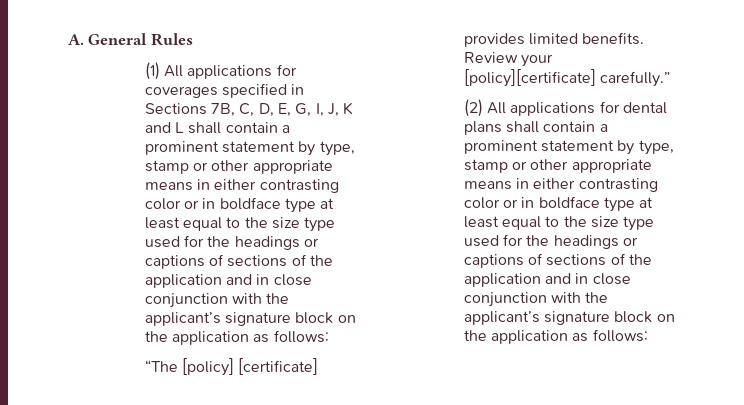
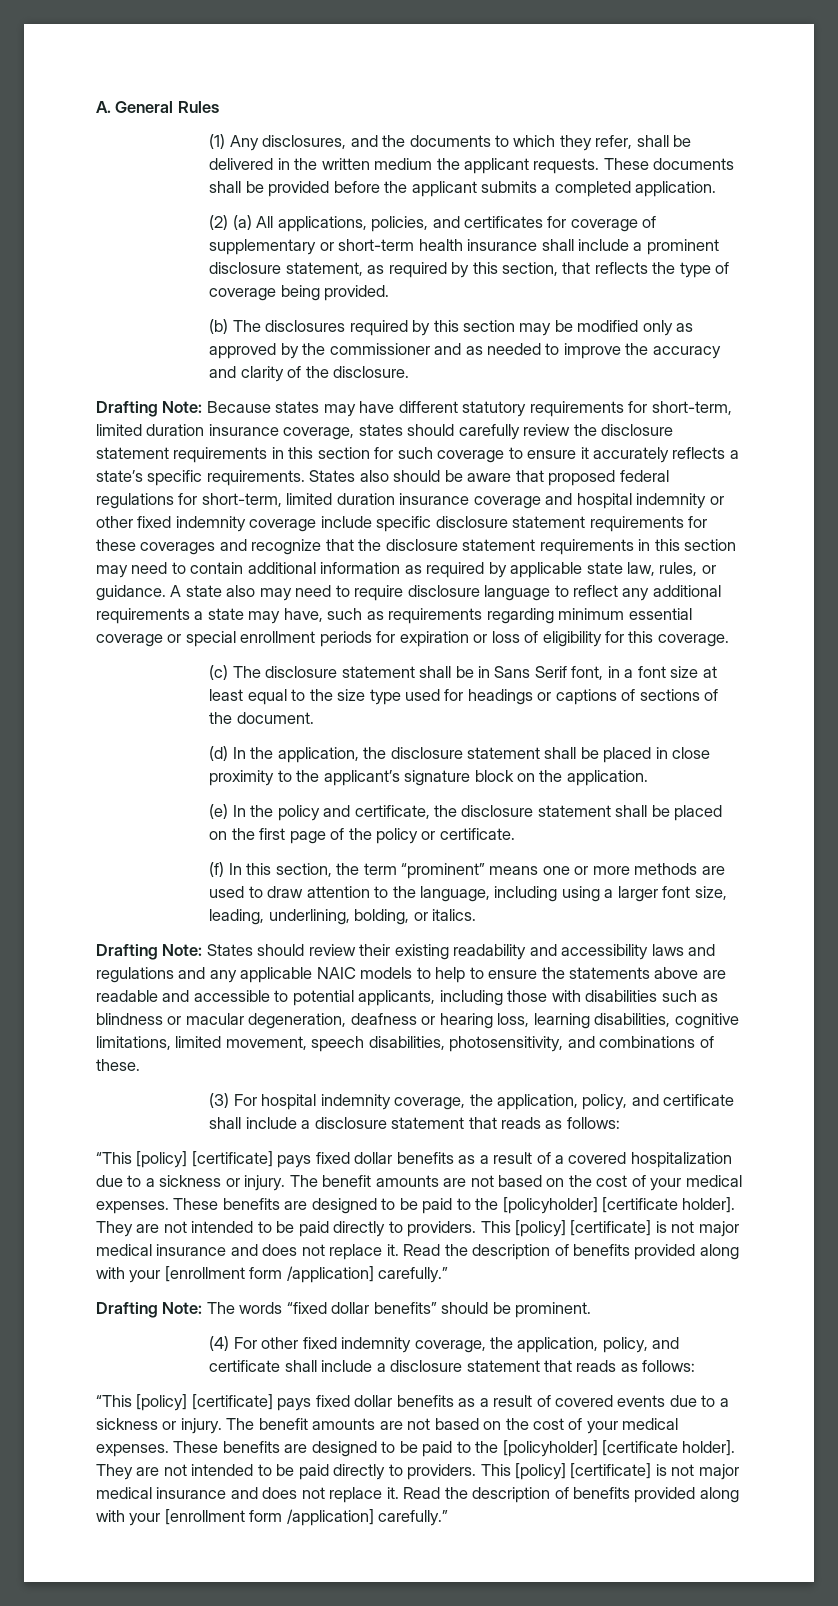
[164,64,297,79] [144,83,305,98] [144,102,354,117] [144,122,291,134] [144,141,355,156] [144,160,333,174] [144,179,339,193] [144,197,335,213] [144,217,336,232] [144,235,320,250] [144,254,334,269] [144,274,312,288] [144,293,290,308] [144,312,356,326] [144,330,329,345] [144,358,319,376] [463,32,645,47] [463,52,554,67] [463,69,671,87] [463,99,668,117] [463,121,608,135] [463,140,674,155] [463,159,652,173] [463,178,658,192] [463,196,654,212] [463,216,655,231] [463,234,639,249] [463,253,653,268] [463,273,631,287] [463,292,609,307] [463,311,675,325] [463,329,648,344] All applications for coverages specified in Sections 7B, C, D, E, G, I, J, K and L shall contain a prominent statement by type, stamp or other appropriate means in either contrasting color or in boldface type at least equal to the size type used for the headings or captions of sections of the application and in close conjunction with the applicant’s signature block on the application as follows: // “The [policy] [certificate] provides limited benefits. Review your [policy][certificate] carefully.” // (2) All applications for dental plans shall contain a prominent statement by type, stamp or other appropriate means in either contrasting color or in boldface type at least equal to the size type used for the headings or captions of sections of the application and in close conjunction with the applicant’s signature block on the application as follows: -> [229,135,692,151] [209,158,735,174] [209,181,717,197] [209,215,657,232] [209,239,719,255] [209,262,730,278] [209,285,390,301] [209,319,694,336] [209,343,721,359] [209,366,410,382] [96,401,732,417] [96,424,674,440] [96,447,739,463] [96,470,669,486] [96,493,724,509] [96,516,708,532] [96,539,737,555] [96,562,716,578] [96,585,721,601] [96,608,692,624] [96,631,729,647] [209,665,717,680] [209,689,719,705] [209,712,314,724] [209,746,711,763] [209,770,648,786] [209,804,723,821] [209,828,515,844] [209,862,725,879] [209,886,727,902] [209,909,477,925] [96,944,716,960] [96,967,726,983] [96,990,719,1006] [96,1013,739,1029] [96,1036,714,1052] [96,1059,140,1071] [209,1093,735,1110] [209,1117,620,1129] [96,1151,732,1168] [96,1175,742,1191] [96,1197,736,1214] [96,1220,739,1237] [96,1244,739,1260] [96,1266,449,1283] [96,1302,592,1318] [209,1336,680,1353] [209,1360,696,1372] [96,1394,729,1411] [96,1418,679,1434] [96,1440,736,1457] [96,1463,739,1480] [96,1487,739,1503] [96,1509,449,1526] Any disclosures, and the documents to which they refer, shall be delivered in the written medium the applicant requests. These documents shall be provided before the applicant submits a completed application. // (2) (a) All applications, policies, and certificates for coverage of supplementary or short-term health insurance shall include a prominent disclosure statement, as required by this section, that reflects the type of coverage being provided. // (b) The disclosures required by this section may be modified only as approved by the commissioner and as needed to improve the accuracy and clarity of the disclosure. // Drafting Note: Because states may have different statutory requirements for short-term, limited duration insurance coverage, states should carefully review the disclosure statement requirements in this section for such coverage to ensure it accurately reflects a state’s specific requirements. States also should be aware that proposed federal regulations for short-term, limited duration insurance coverage and hospital indemnity or other fixed indemnity coverage include specific disclosure statement requirements for these coverages and recognize that the disclosure statement requirements in this section may need to contain additional information as required by applicable state law, rules, or guidance. A state also may need to require disclosure language to reflect any additional requirements a state may have, such as requirements regarding minimum essential coverage or special enrollment periods for expiration or loss of eligibility for this coverage. // (c) The disclosure statement shall be in Sans Serif font, in a font size at least equal to the size type used for headings or captions of sections of the document. // (d) In the application, the disclosure statement shall be placed in close proximity to the applicant’s signature block on the application. // (e) In the policy and certificate, the disclosure statement shall be placed on the first page of the policy or certificate. // (f) In this section, the term “prominent” means one or more methods are used to draw attention to the language, including using a larger font size, leading, underlining, bolding, or italics. // Drafting Note: States should review their existing readability and accessibility laws and regulations and any applicable NAIC models to help to ensure the statements above are readable and accessible to potential applicants, including those with disabilities such as blindness or macular degeneration, deafness or hearing loss, learning disabilities, cognitive limitations, limited movement, speech disabilities, photosensitivity, and combinations of these. // (3) For hospital indemnity coverage, the application, policy, and certificate shall include a disclosure statement that reads as follows: // “This [policy] [certificate] pays fixed dollar benefits as a result of a covered hospitalization due to a sickness or injury. The benefit amounts are not based on the cost of your medical expenses. These benefits are designed to be paid to the [policyholder] [certificate holder]. They are not intended to be paid directly to providers. This [policy] [certificate] is not major medical insurance and does not replace it. Read the description of benefits provided along with your [enrollment form /application] carefully.” // Drafting Note: The words “fixed dollar benefits” should be prominent. // (4) For other fixed indemnity coverage, the application, policy, and certificate shall include a disclosure statement that reads as follows: // “This [policy] [certificate] pays fixed dollar benefits as a result of covered events due to a sickness or injury. The benefit amounts are not based on the cost of your medical expenses. These benefits are designed to be paid to the [policyholder] [certificate holder]. They are not intended to be paid directly to providers. This [policy] [certificate] is not major medical insurance and does not replace it. Read the description of benefits provided along with your [enrollment form /application] carefully.”

